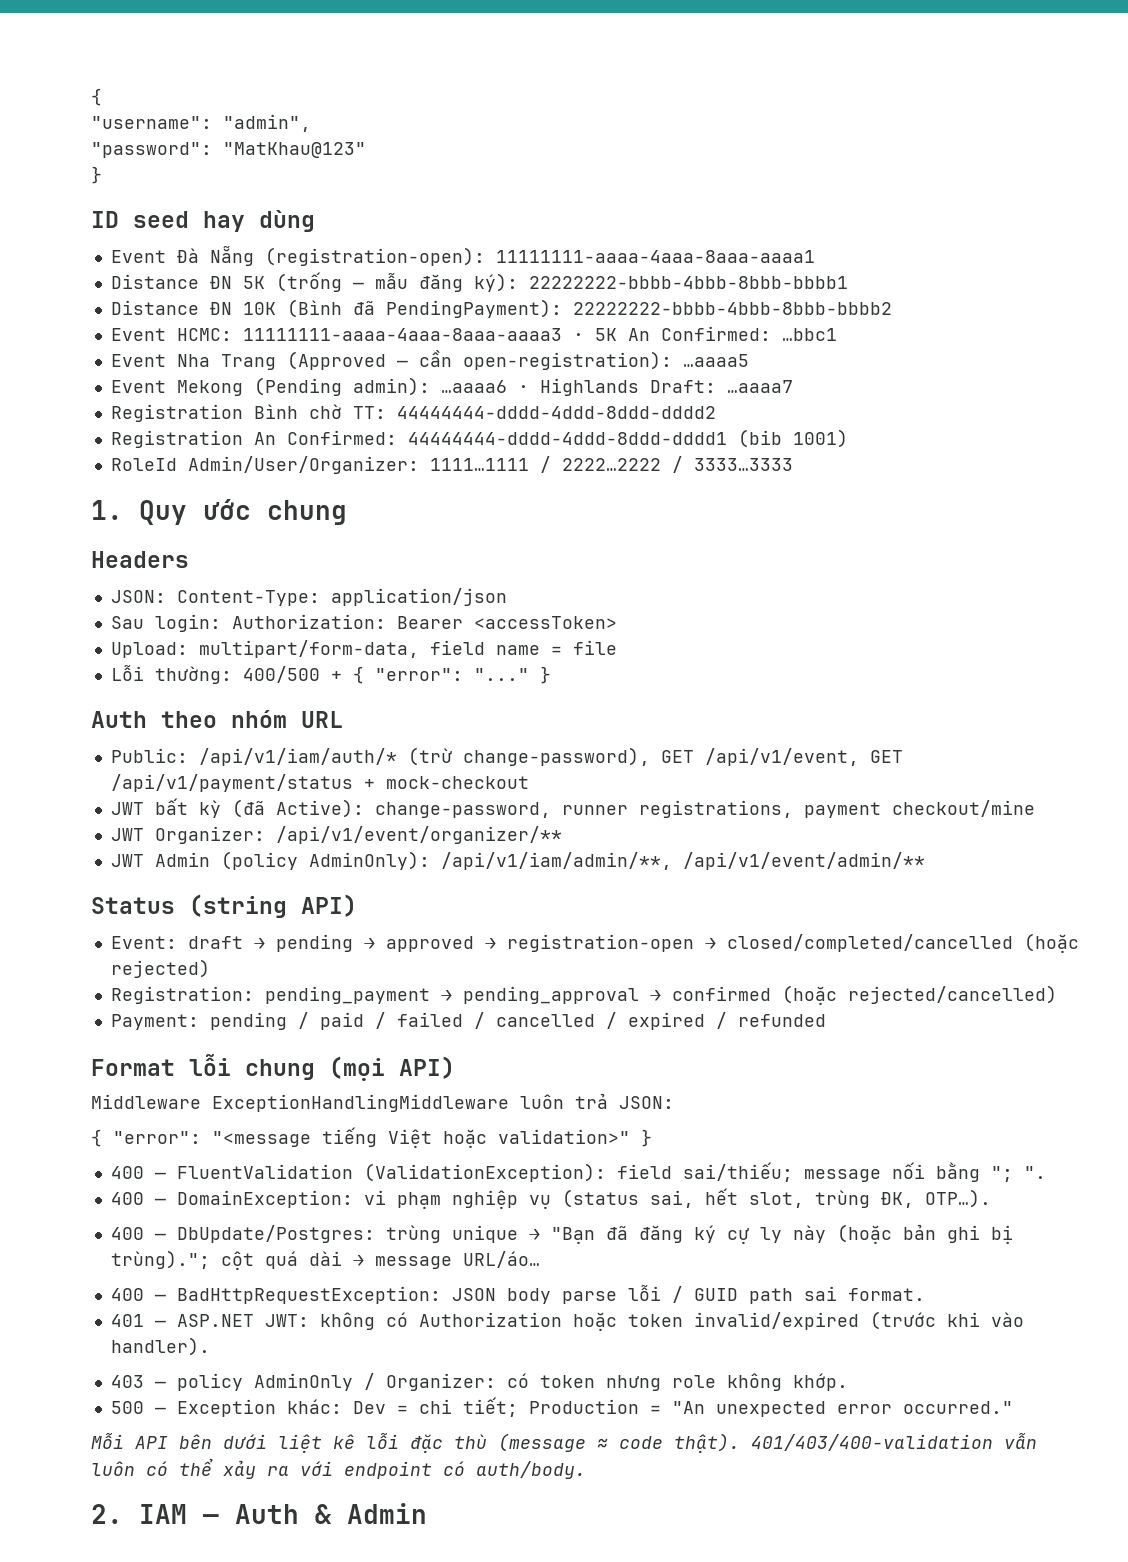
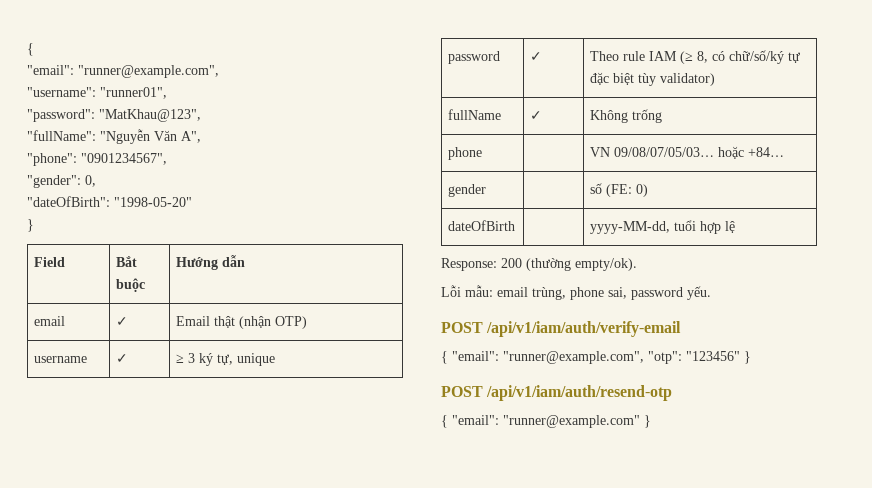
[91,88,102,106] { -> [27,43,34,56] [27,65,219,78] { // "email": "runner@example.com",
[223,114,311,132] "admin", -> [100,87,167,99] "runner01",
[223,142,366,158] [91,166,102,184] [91,210,315,232] [110,246,815,266] [110,272,848,292] [110,299,892,318] [110,326,837,341] [110,350,749,370] [110,377,793,396] [110,404,716,422] [110,429,848,448] [110,456,793,474] [91,499,347,525] [91,551,189,568] [110,588,507,606] [110,614,617,632] [110,640,617,658] [110,665,551,684] [91,710,343,728] [110,747,903,766] [110,774,529,792] [110,798,1035,818] [110,826,562,844] [110,851,925,870] [91,894,357,918] [110,933,1079,953] [110,959,210,978] [110,985,1057,1005] [110,1012,826,1030] [91,1054,455,1081] [91,1093,674,1112] [91,1127,652,1148] [110,1162,1046,1182] [110,1188,991,1209] [110,1224,1013,1244] [110,1250,540,1270] [110,1285,925,1304] [110,1311,1024,1331] [110,1337,210,1356] [110,1373,848,1391] [110,1397,1013,1417] [91,1433,1037,1453] [91,1458,586,1479] [91,1503,427,1524] "MatKhau@123" // } // ID seed hay dùng // Event Đà Nẵng (registration-open): 11111111-aaaa-4aaa-8aaa-aaaa1 // Distance ĐN 5K (trống — mẫu đăng ký): 22222222-bbbb-4bbb-8bbb-bbbb1 // Distance ĐN 10K (Bình đã PendingPayment): 22222222-bbbb-4bbb-8bbb-bbbb2 // Event HCMC: 11111111-aaaa-4aaa-8aaa-aaaa3 · 5K An Confirmed: …bbc1 // Event Nha Trang (Approved — cần open-registration): …aaaa5 // Event Mekong (Pending admin): …aaaa6 · Highlands Draft: …aaaa7 // Registration Bình chờ TT: 44444444-dddd-4ddd-8ddd-dddd2 // Registration An Confirmed: 44444444-dddd-4ddd-8ddd-dddd1 (bib 1001) // RoleId Admin/User/Organizer: 1111…1111 / 2222…2222 / 3333…3333 // 1. Quy ước chung // Headers // JSON: Content-Type: application/json // Sau login: Authorization: Bearer <accessToken> // Upload: multipart/form-data, field name = file // Lỗi thường: 400/500 + { "error": "..." } // Auth theo nhóm URL // Public: /api/v1/iam/auth/* (trừ change-password), GET /api/v1/event, GET /api/v1/payment/status + mock-checkout // JWT bất kỳ (đã Active): change-password, runner registrations, payment checkout/mine // JWT Organizer: /api/v1/event/organizer/** // JWT Admin (policy AdminOnly): /api/v1/iam/admin/**, /api/v1/event/admin/** // Status (string API) // Event: draft → pending → approved → registration-open → closed/completed/cancelled (hoặc rejected) // Registration: pending_payment → pending_approval → confirmed (hoặc rejected/cancelled) // Payment: pending / paid / failed / cancelled / expired / refunded // Format lỗi chung (mọi API) // Middleware ExceptionHandlingMiddleware luôn trả JSON: // { "error": "<message tiếng Việt hoặc validation>" } // 400 — FluentValidation (ValidationException): field sai/thiếu; message nối bằng "; ". // 400 — DomainException: vi phạm nghiệp vụ (status sai, hết slot, trùng ĐK, OTP…). // 400 — DbUpdate/Postgres: trùng unique → "Bạn đã đăng ký cự ly này (hoặc bản ghi bị trùng)."; cột quá dài → message URL/áo… // 400 — BadHttpRequestException: JSON body parse lỗi / GUID path sai format. // 401 — ASP.NET JWT: không có Authorization hoặc token invalid/expired (trước khi vào handler). // 403 — policy AdminOnly / Organizer: có token nhưng role không khớp. // 500 — Exception khác: Dev = chi tiết; Production = "An unexpected error occurred." // Mỗi API bên dưới liệt kê lỗi đặc thù (message ≈ code thật). 401/403/400-validation vẫn luôn có thể xảy ra với endpoint có auth/body. // 2. IAM — Auth & Admin -> [99,109,201,122] [27,129,201,144] [27,153,167,166] [27,175,96,188] [27,196,192,207] [27,219,34,232] [34,257,66,267] [116,256,138,267] [116,278,146,292] [176,255,246,270] [34,316,66,326] [116,317,129,326] [176,316,308,329] [34,356,88,363] [116,354,129,363] [176,353,276,366] [448,51,501,64] [530,52,543,61] [590,50,801,64] [590,72,716,86] [448,109,502,120] [530,111,543,120] [590,109,663,123] [448,147,483,160] [590,146,785,159] [448,184,487,197] [590,183,649,197] [448,220,516,231] [590,220,736,234] [441,258,637,271] [441,285,711,300] [441,321,682,337] [441,351,751,364] [441,385,673,401] [441,415,651,428] "MatKhau@123", // "fullName": "Nguyễn Văn A", // "phone": "0901234567", // "gender": 0, // "dateOfBirth": "1998-05-20" // } // Field | Bắt buộc | Hướng dẫn // email | ✓ | Email thật (nhận OTP) // username | ✓ | ≥ 3 ký tự, unique // password | ✓ | Theo rule IAM (≥ 8, có chữ/số/ký tự đặc biệt tùy validator) // fullName | ✓ | Không trống // phone | | VN 09/08/07/05/03… hoặc +84… // gender | | số (FE: 0) // dateOfBirth | | yyyy-MM-dd, tuổi hợp lệ // Response: 200 (thường empty/ok). // Lỗi mẫu: email trùng, phone sai, password yếu. // POST /api/v1/iam/auth/verify-email // { "email": "runner@example.com", "otp": "123456" } // POST /api/v1/iam/auth/resend-otp // { "email": "runner@example.com" }

